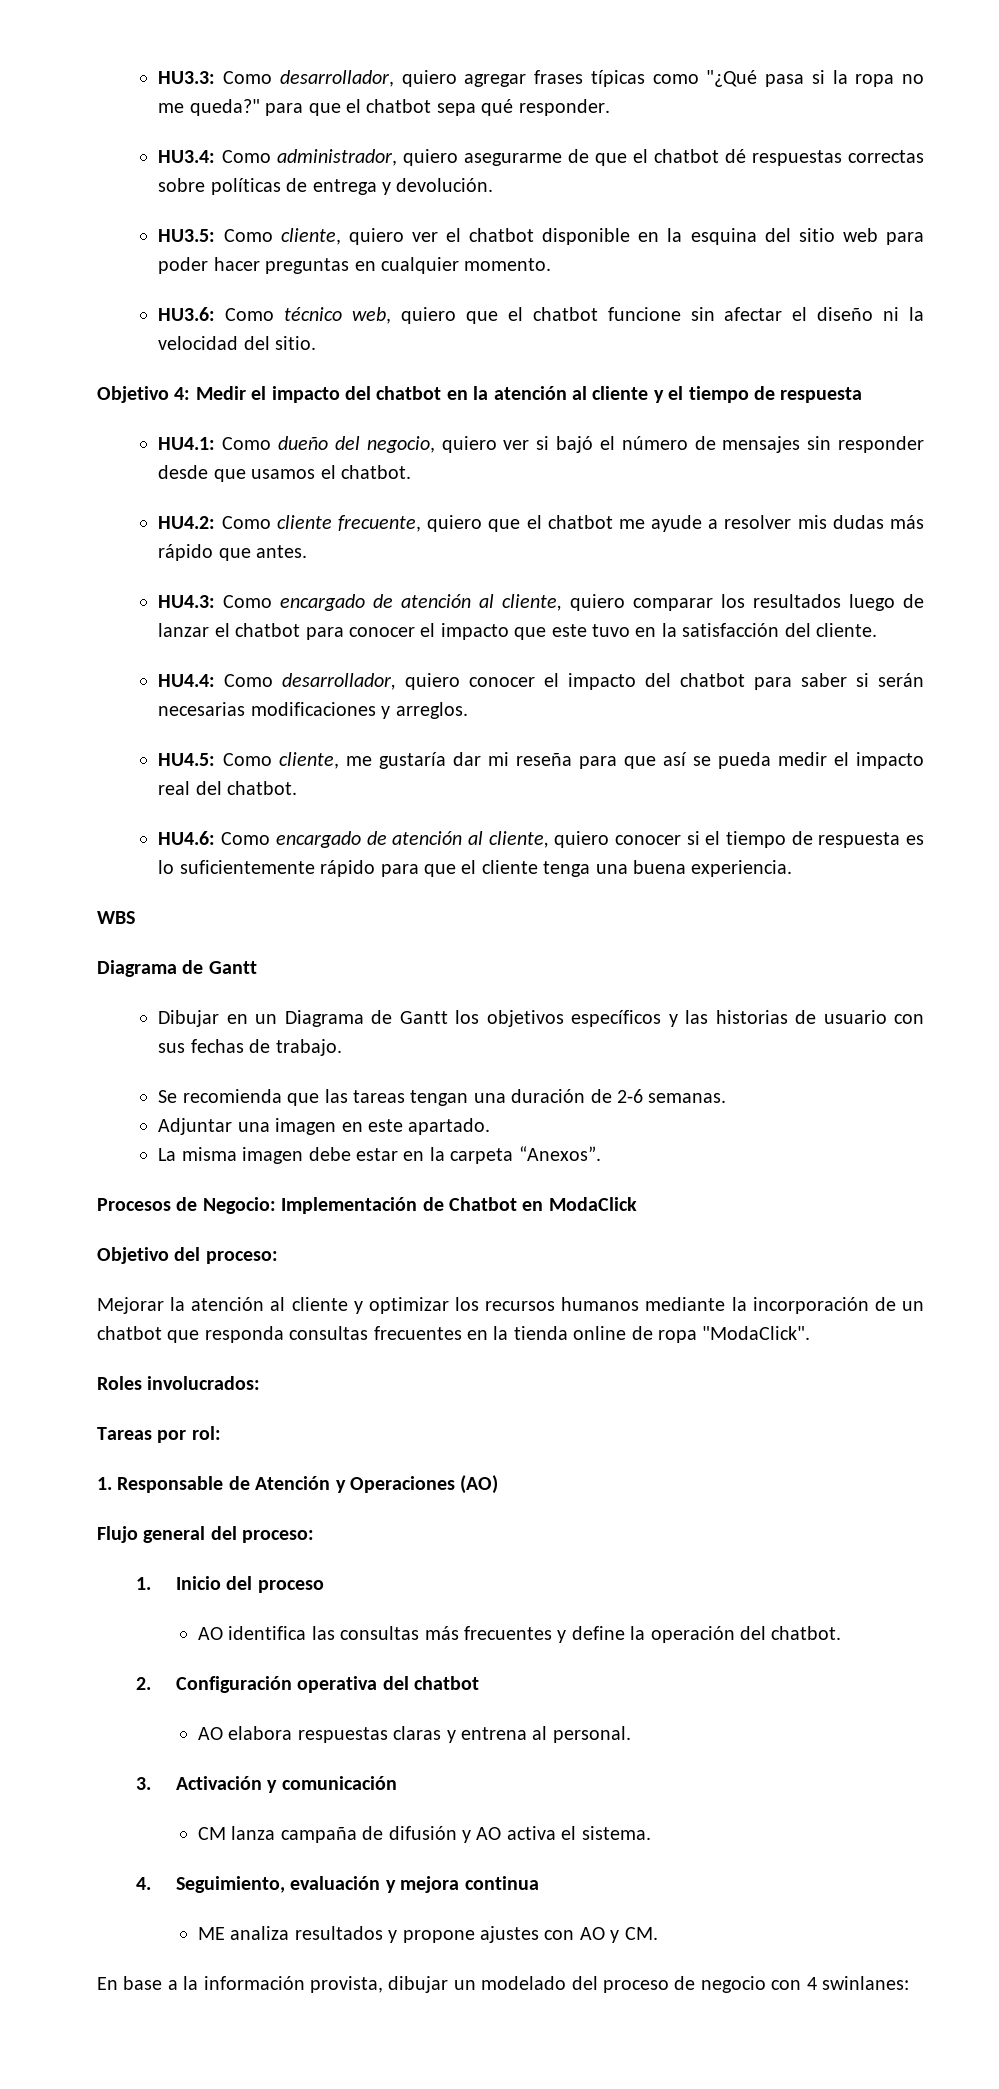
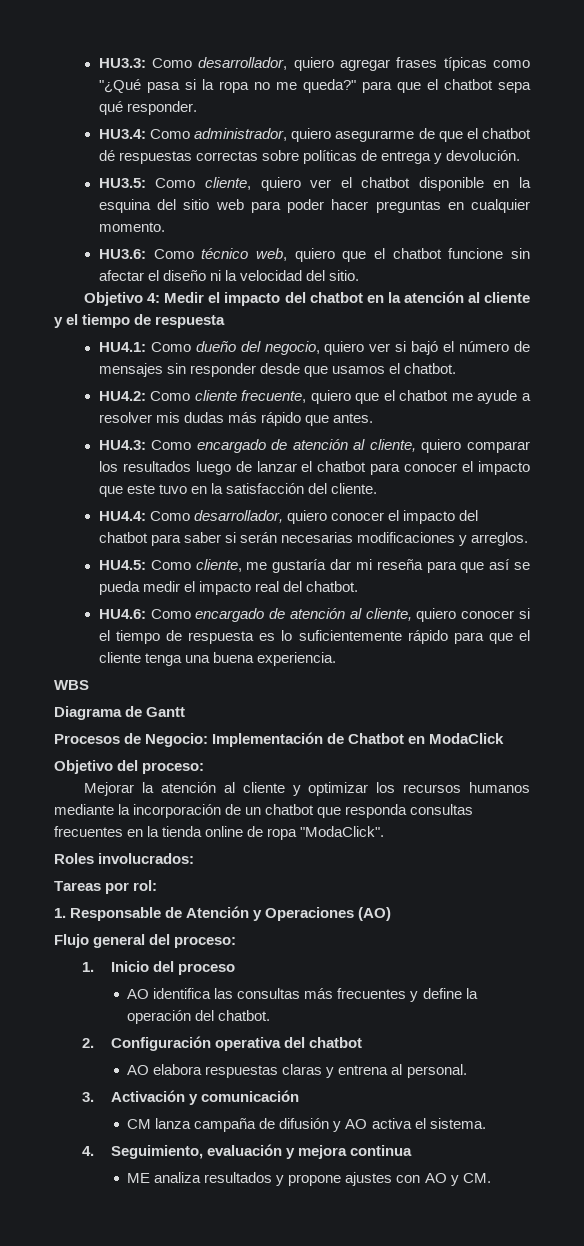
[158,1010,924,1027] [158,1039,342,1056] [158,1089,727,1106] [158,1118,491,1135] [158,1146,601,1164] // Dibujar en un Diagrama de Gantt los objetivos específicos y las historias de usuario con sus fechas de trabajo. // Se recomienda que las tareas tengan una duración de 2-6 semanas. // Adjuntar una imagen en este apartado. // La misma imagen debe estar en la carpeta “Anexos”. -> (186, 712) none
[97,1976,909,1993] // En base a la información provista, dibujar un modelado del proceso de negocio con 4 swinlanes: -> (491, 1178) none

